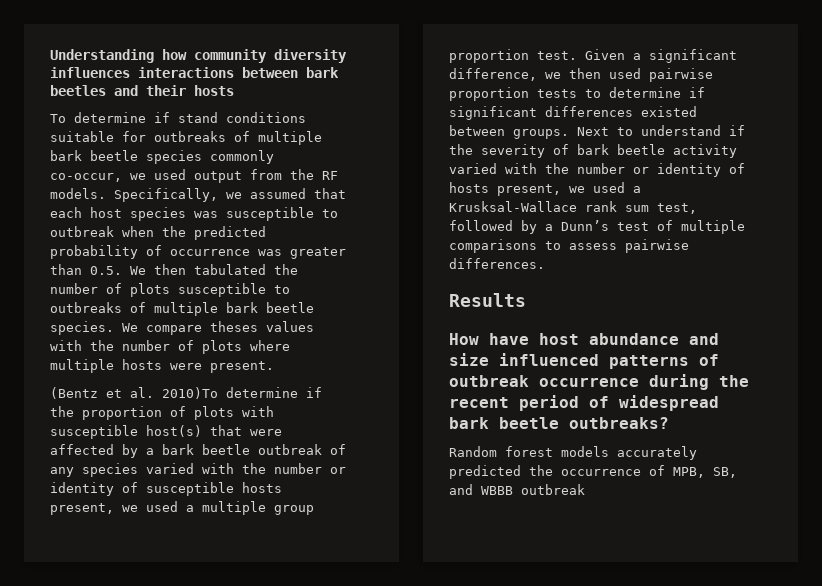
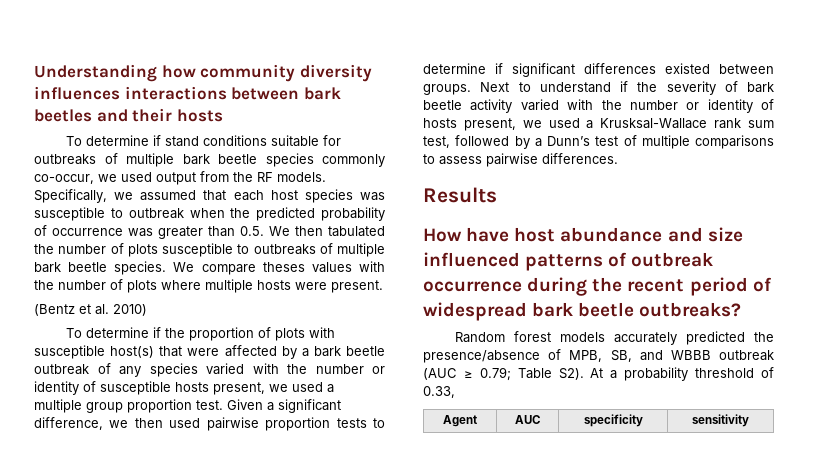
[162,387,218,399] 2010)To -> [113,304,147,316] [65,328,82,338] 2010) // To
[561,469,641,476] occurrence -> [423,350,540,363] presence/absence
(585, 489) none -> [423,367,774,381] [423,386,455,398] [443,415,477,427] [514,415,541,424] [583,414,643,427] [692,414,749,427] (AUC ≥ 0.79; Table S2). At a probability threshold of 0.33, // Agent | AUC | specificity | sensitivity

